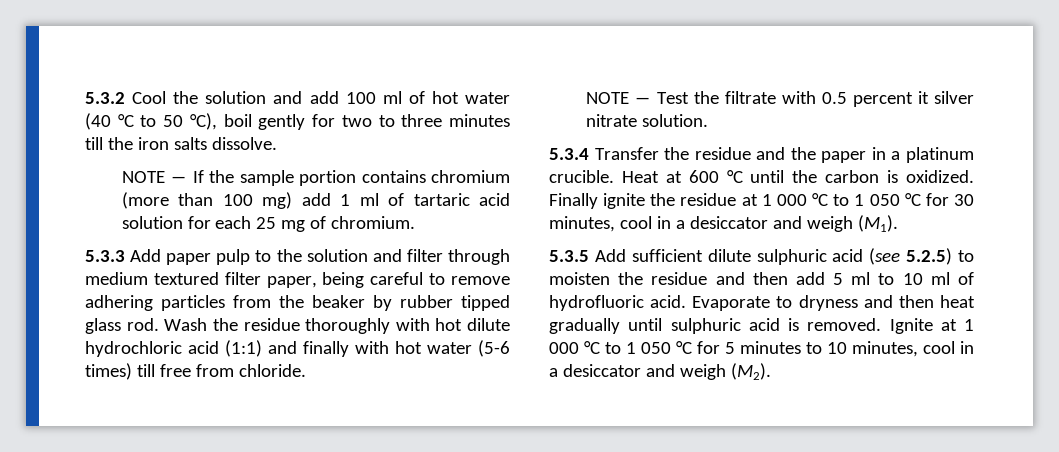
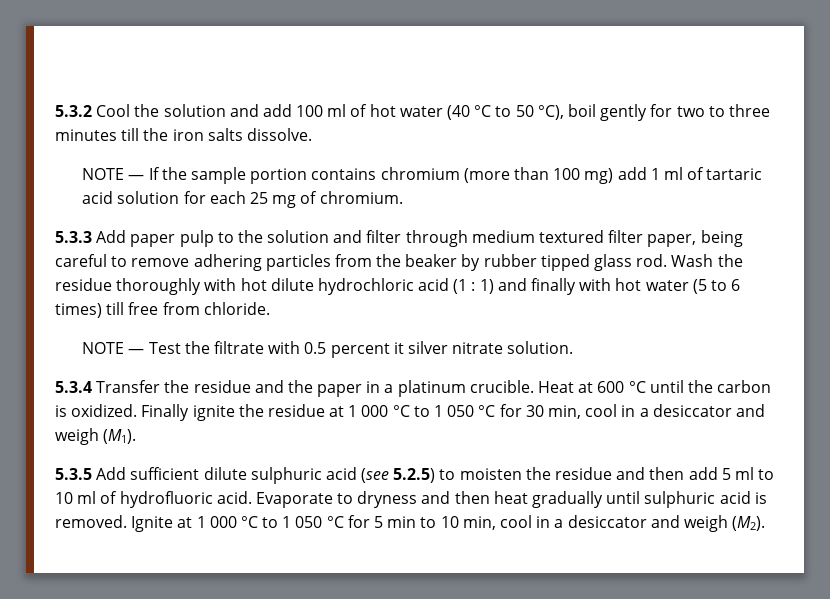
[225,340,262,357] (1:1) -> [453,279,494,294] (1 : 1)
[478,340,510,357] (5-6 -> [692,279,741,294] (5 to 6
[549,216,615,232] minutes, -> [547,405,581,419] min,
[740,341,918,357] minutes to 10 minutes, -> [387,516,496,530] min to 10 min,

